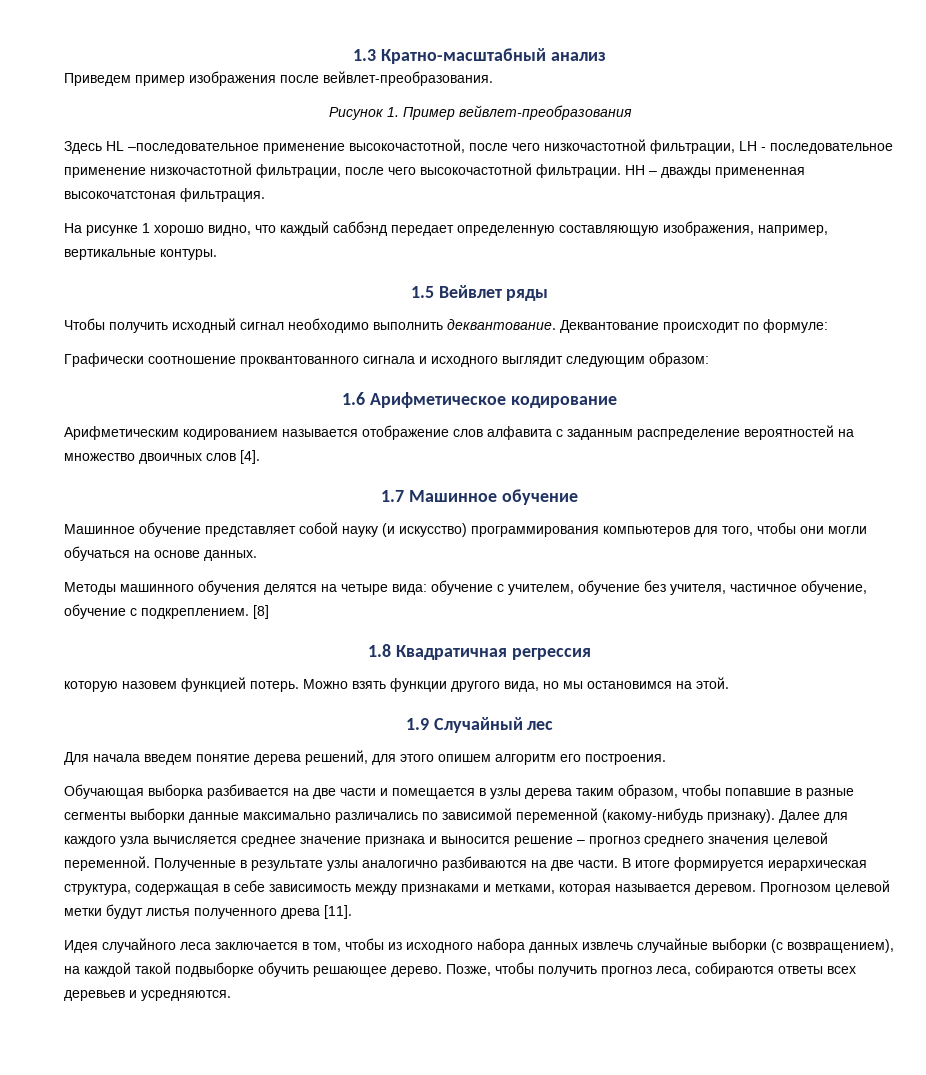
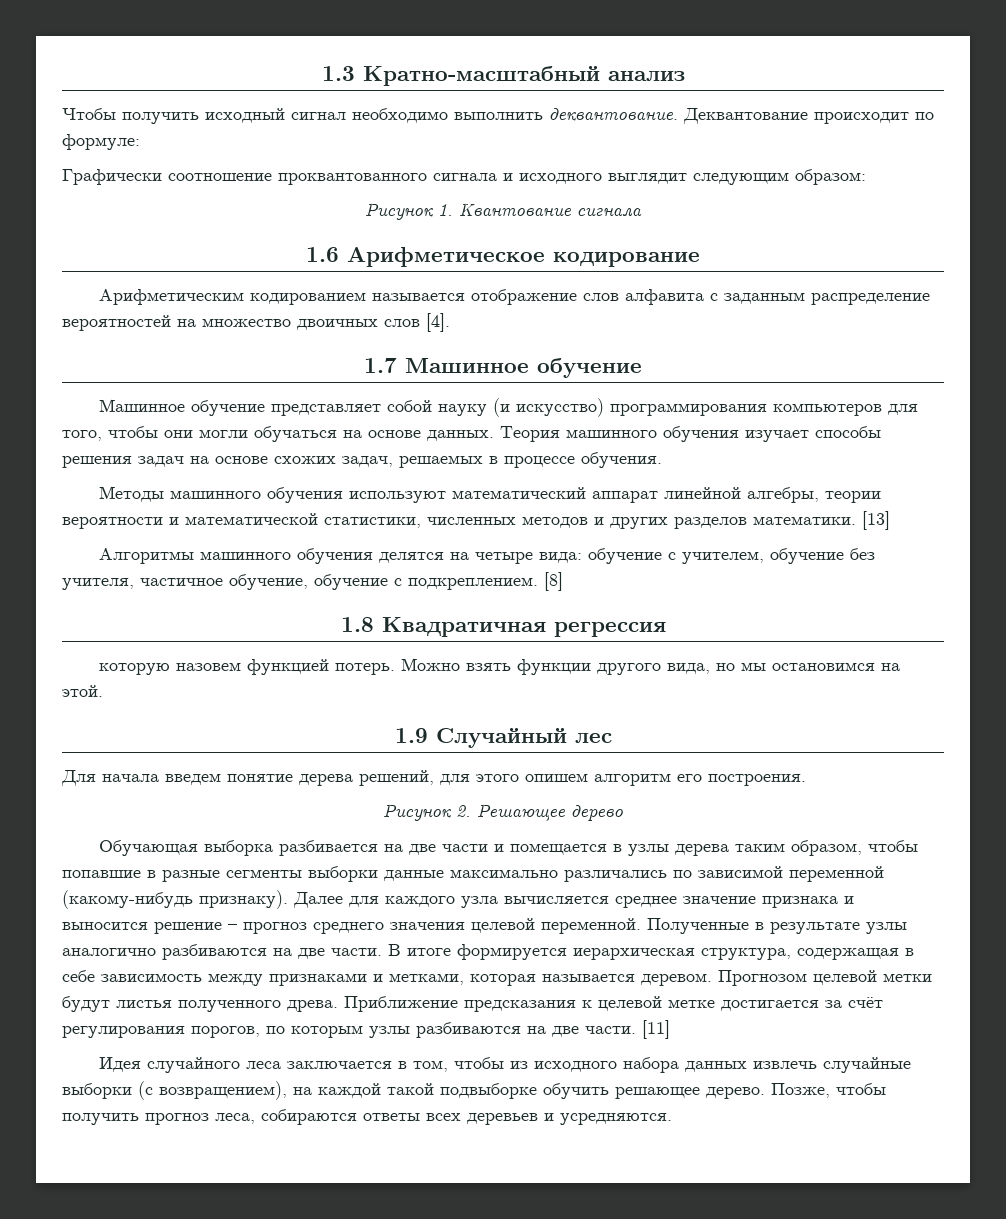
[64,71,493,86] [328,105,632,120] [64,139,893,154] [64,163,805,178] [64,188,265,202] [64,221,828,236] [64,249,217,260] [410,285,549,301] // Приведем пример изображения после вейвлет-преобразования. // Рисунок 1. Пример вейвлет-преобразования // Здесь HL –последовательное применение высокочастотной, после чего низкочастотной фильтрации, LH - последовательное применение низкочастотной фильтрации, после чего высокочастотной фильтрации. HH – дважды примененная высокочатстоная фильтрация. // На рисунке 1 хорошо видно, что каждый саббэнд передает определенную составляющую изображения, например, вертикальные контуры. // 1.5 Вейвлет ряды -> (685, 76) none
(709, 359) none -> [365,203,642,220] // Рисунок 1. Квантование сигнала
[64,582,116,595] // Методы -> [500,426,881,442] [62,452,662,468] [98,486,881,503] [62,511,890,530] [98,548,194,564] Теория машинного обучения изучает способы решения задач на основе схожих задач, решаемых в процессе обучения. // Методы машинного обучения используют математический аппарат линейной алгебры, теории вероятности и математической статистики, численных методов и других разделов математики. [13] // Алгоритмы
(666, 759) none -> [383,804,623,822] // Рисунок 2. Решающее дерево
[281,905,352,919] древа [11]. -> [287,996,883,1012] [62,1020,670,1039] древа. Приближение предсказания к целевой метке достигается за счёт регулирования порогов, по которым узлы разбиваются на две части. [11]

